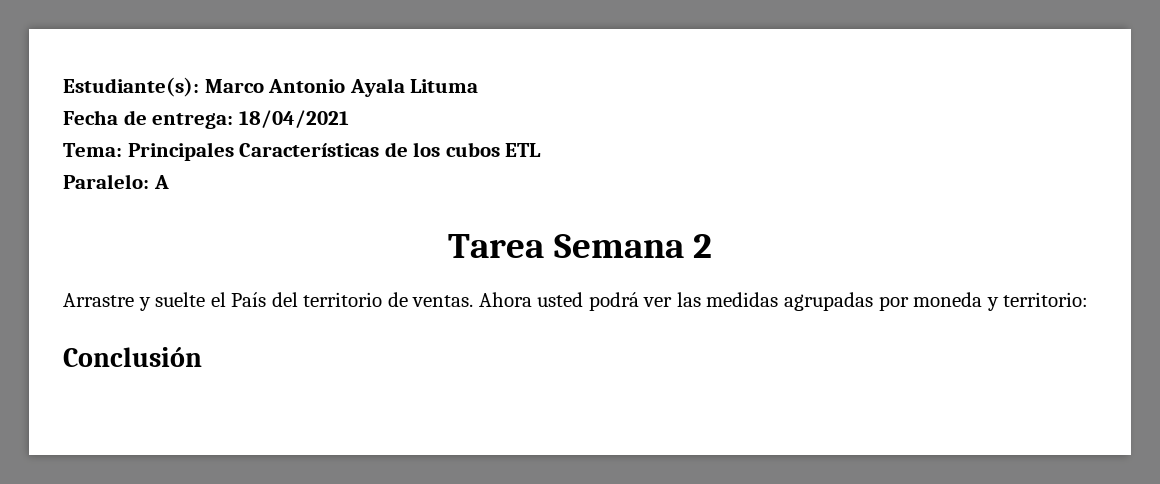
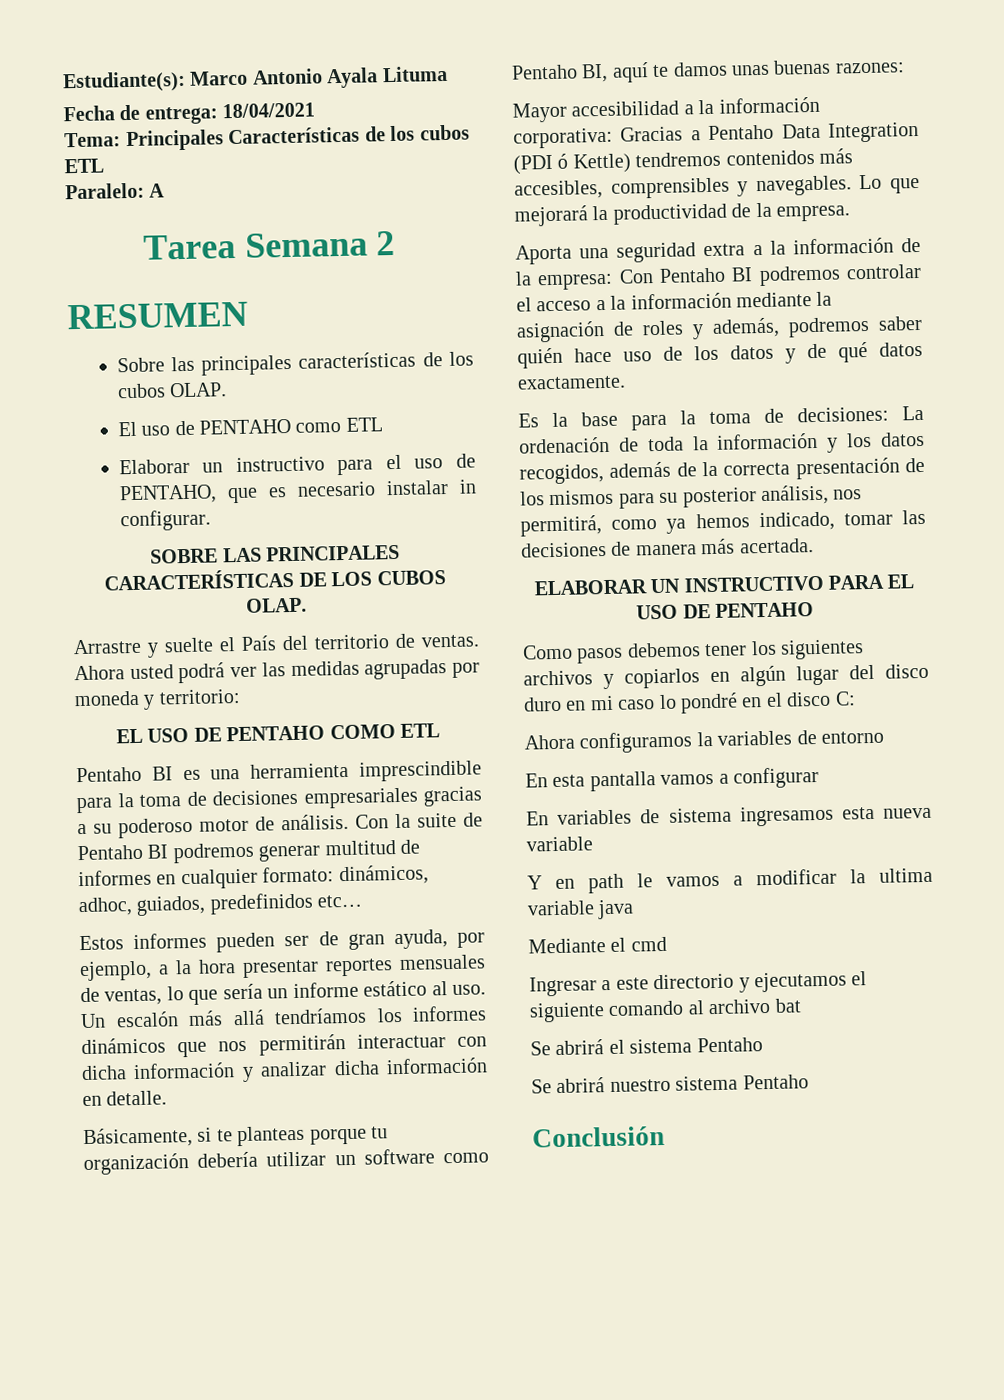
(713, 246) none -> [67,301,248,330] [116,351,474,376] [116,382,228,399] [117,417,383,437] [118,453,477,476] [118,479,477,505] [119,509,211,532] [150,544,400,564] [104,568,446,591] [245,597,307,613] // RESUMEN // Sobre las principales características de los cubos OLAP. // El uso de PENTAHO como ETL // Elaborar un instructivo para el uso de PENTAHO, que es necesario instalar in configurar. // SOBRE LAS PRINCIPALES CARACTERÍSTICAS DE LOS CUBOS OLAP.
(1089, 299) none -> [116,723,440,744] [76,760,483,783] [76,786,483,814] [77,812,483,839] [77,839,420,864] [78,864,429,890] [78,892,363,917] [79,929,486,953] [79,954,486,982] [80,980,486,1006] [80,1005,487,1029] [81,1033,487,1058] [81,1057,488,1083] [82,1090,168,1107] [83,1125,388,1149] [83,1148,489,1176] [511,59,905,83] [512,96,820,123] [513,121,919,149] [513,148,853,175] [514,174,920,200] [514,202,850,227] [515,237,921,265] [515,263,922,291] [516,291,833,312] [516,315,923,343] [517,341,923,369] [517,375,626,390] [518,405,924,431] [519,431,925,454] [519,457,925,485] [520,484,863,509] [520,509,927,537] [521,538,814,558] [533,574,915,596] [636,602,814,620] [522,639,864,664] [523,663,929,690] [523,691,856,714] [524,730,884,754] [525,766,819,792] [526,805,932,827] [526,836,593,852] [527,867,933,894] [527,899,635,920] [528,936,667,954] [529,971,868,997] [529,998,801,1023] [530,1037,763,1056] [531,1074,809,1094] // EL USO DE PENTAHO COMO ETL // Pentaho BI es una herramienta imprescindible para la toma de decisiones empresariales gracias a su poderoso motor de análisis. Con la suite de Pentaho BI podremos generar multitud de informes en cualquier formato: dinámicos, adhoc, guiados, predefinidos etc… // Estos informes pueden ser de gran ayuda, por ejemplo, a la hora presentar reportes mensuales de ventas, lo que sería un informe estático al uso. Un escalón más allá tendríamos los informes dinámicos que nos permitirán interactuar con dicha información y analizar dicha información en detalle. // Básicamente, si te planteas porque tu organización debería utilizar un software como Pentaho BI, aquí te damos unas buenas razones: // Mayor accesibilidad a la información corporativa: Gracias a Pentaho Data Integration (PDI ó Kettle) tendremos contenidos más accesibles, comprensibles y navegables. Lo que mejorará la productividad de la empresa. // Aporta una seguridad extra a la información de la empresa: Con Pentaho BI podremos controlar el acceso a la información mediante la asignación de roles y además, podremos saber quién hace uso de los datos y de qué datos exactamente. // Es la base para la toma de decisiones: La ordenación de toda la información y los datos recogidos, además de la correcta presentación de los mismos para su posterior análisis, nos permitirá, como ya hemos indicado, tomar las decisiones de manera más acertada. // ELABORAR UN INSTRUCTIVO PARA EL USO DE PENTAHO // Como pasos debemos tener los siguientes archivos y copiarlos en algún lugar del disco duro en mi caso lo pondré en el disco C: // Ahora configuramos la variables de entorno // En esta pantalla vamos a configurar // En variables de sistema ingresamos esta nueva variable // Y en path le vamos a modificar la ultima variable java // Mediante el cmd // Ingresar a este directorio y ejecutamos el siguiente comando al archivo bat // Se abrirá el sistema Pentaho // Se abrirá nuestro sistema Pentaho

